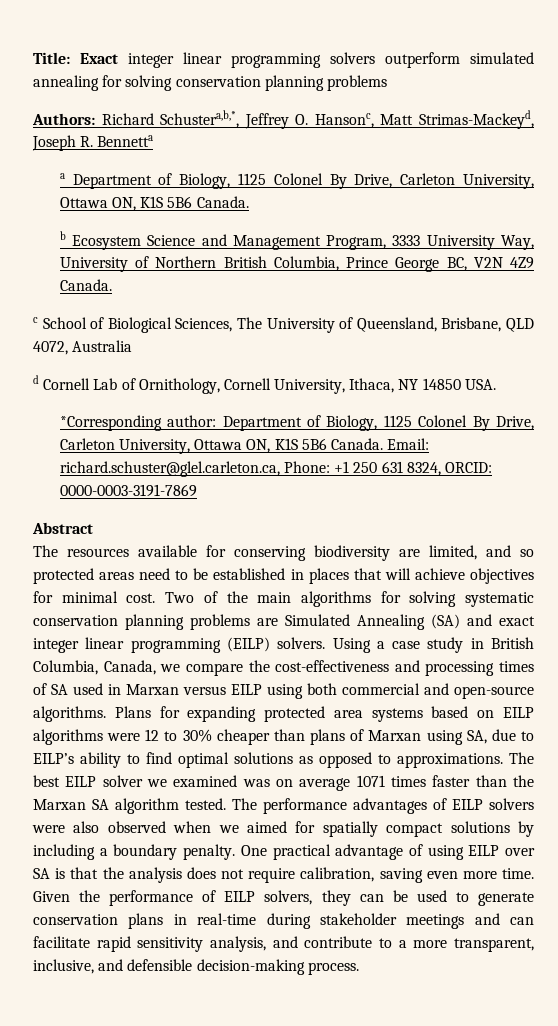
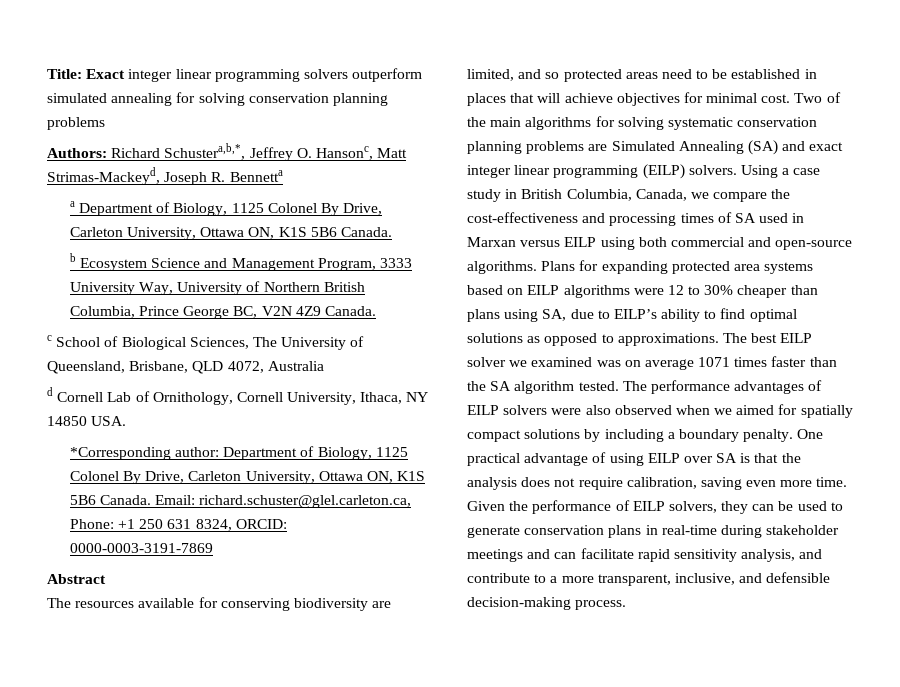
[350,729,422,741] of Marxan -> (500, 315) none
[33,799,86,810] Marxan -> (486, 386) none

